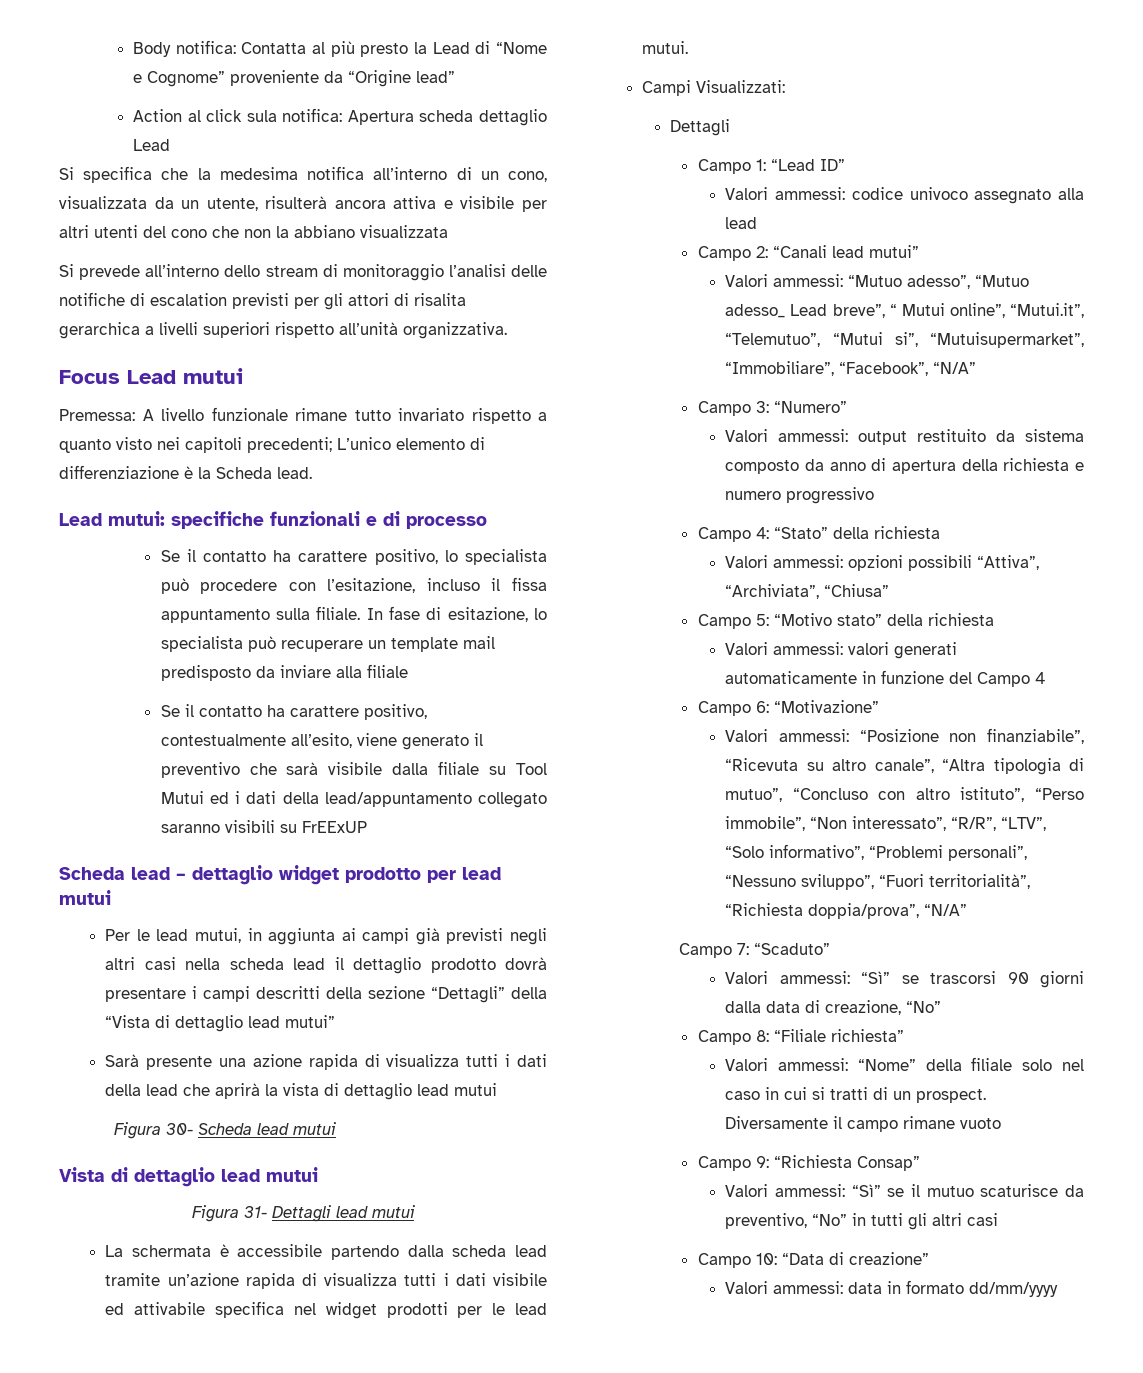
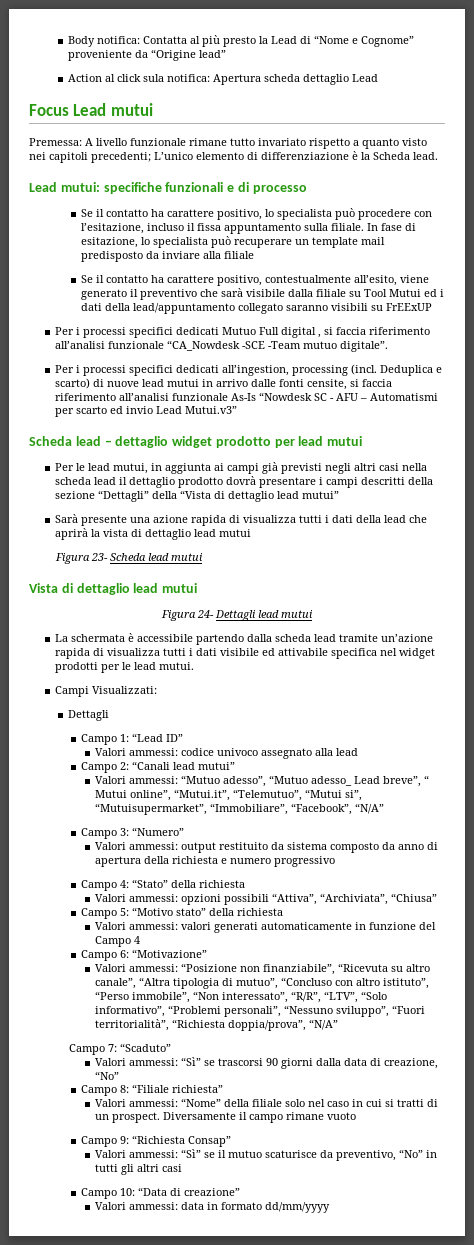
[59,166,547,183] [59,196,547,212] [59,225,448,238] [59,264,547,281] [59,292,466,310] [59,322,507,339] // Si specifica che la medesima notifica all’interno di un cono, visualizzata da un utente, risulterà ancora attiva e visibile per altri utenti del cono che non la abbiano visualizzata // Si prevede all’interno dello stream di monitoraggio l’analisi delle notifiche di escalation previsti per gli attori di risalita gerarchica a livelli superiori rispetto all’unità organizzativa. -> (378, 78) none
(367, 827) none -> [54,327,430,338] [54,340,388,352] [54,364,442,376] [54,378,392,390] [54,392,438,401] [54,406,237,417] // Per i processi specifici dedicati Mutuo Full digital , si faccia riferimento all’analisi funzionale “CA_Nowdesk -SCE -Team mutuo digitale”. // Per i processi specifici dedicati all’ingestion, processing (incl. Deduplica e scarto) di nuove lead mutui in arrivo dalle fonti censite, si faccia riferimento all’analisi funzionale As-Is “Nowdesk SC - AFU – Automatismi per scarto ed invio Lead Mutui.v3”
[166,1123,194,1135] 30- -> [90,553,108,561] 23-
[243,1206,267,1218] 31- -> [197,610,214,618] 24-

